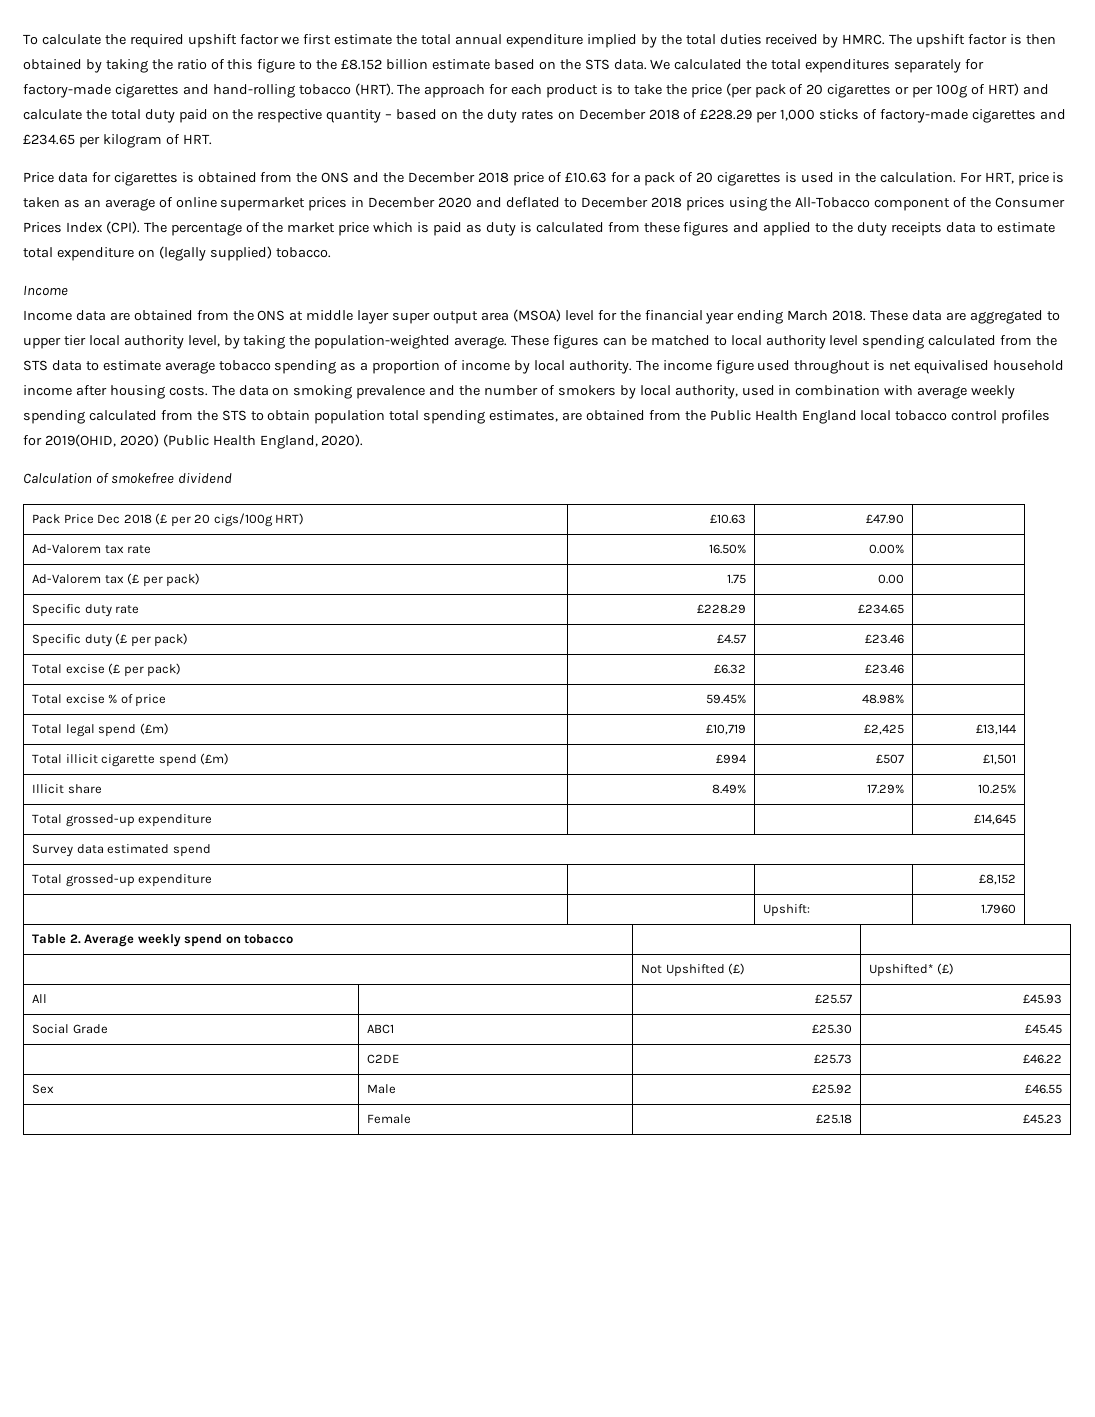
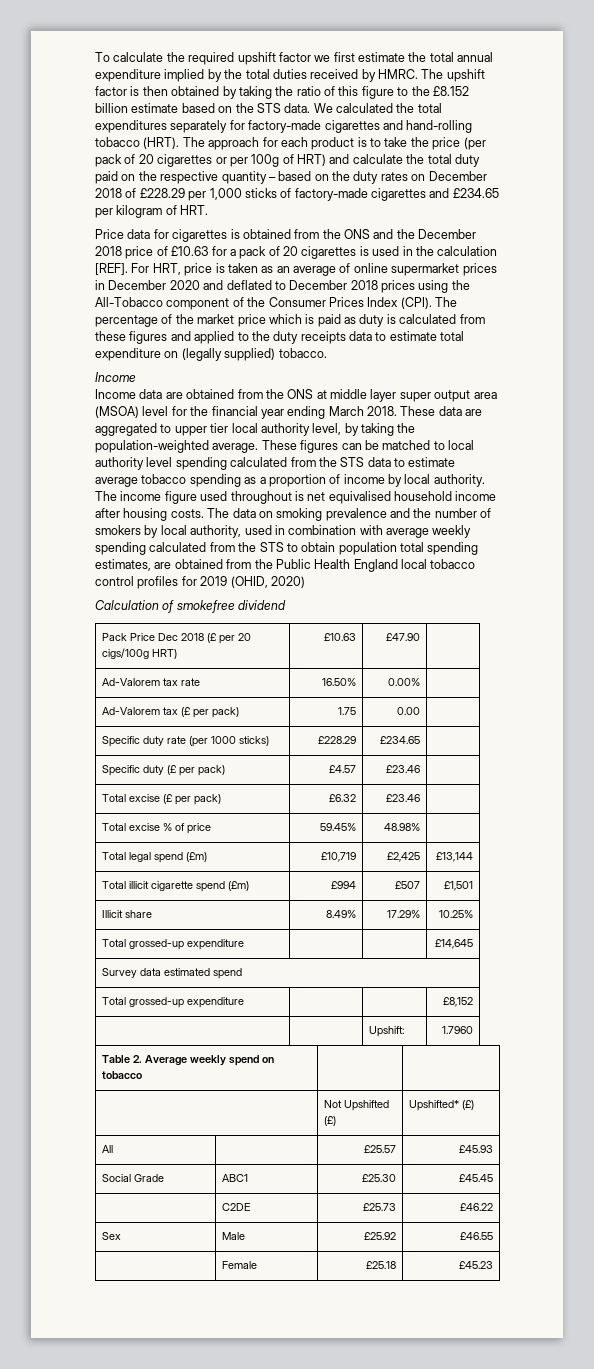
[879,172,956,183] calculation. -> [437,246,498,256] [95,263,128,275] calculation [REF].
[44,434,116,447] 2019(OHID, -> [200,576,268,588] 2019 (OHID,
[162,434,364,449] (Public Health England, 2020). -> (305, 582) none
(140, 609) none -> [188,736,269,747] (per 1000 sticks)

